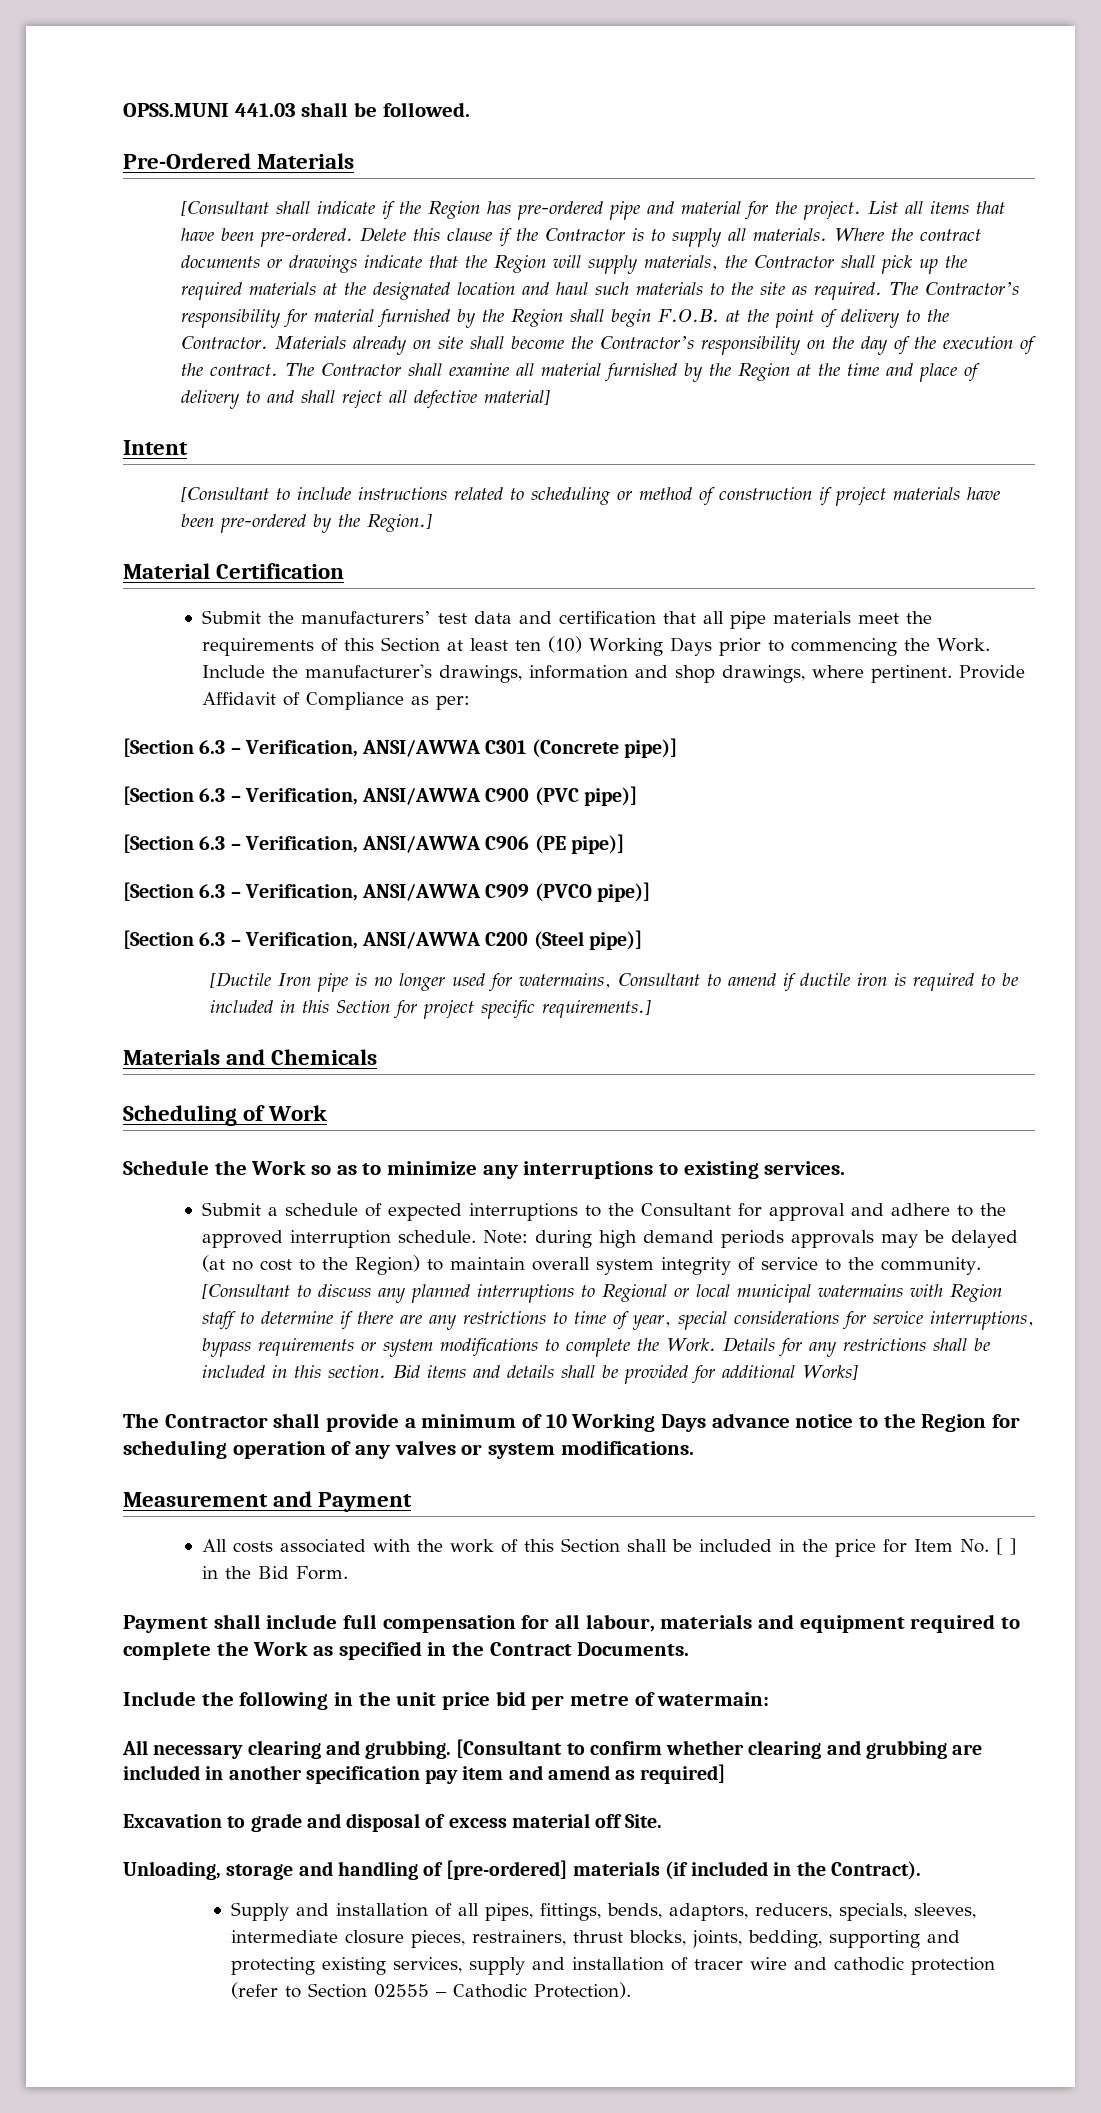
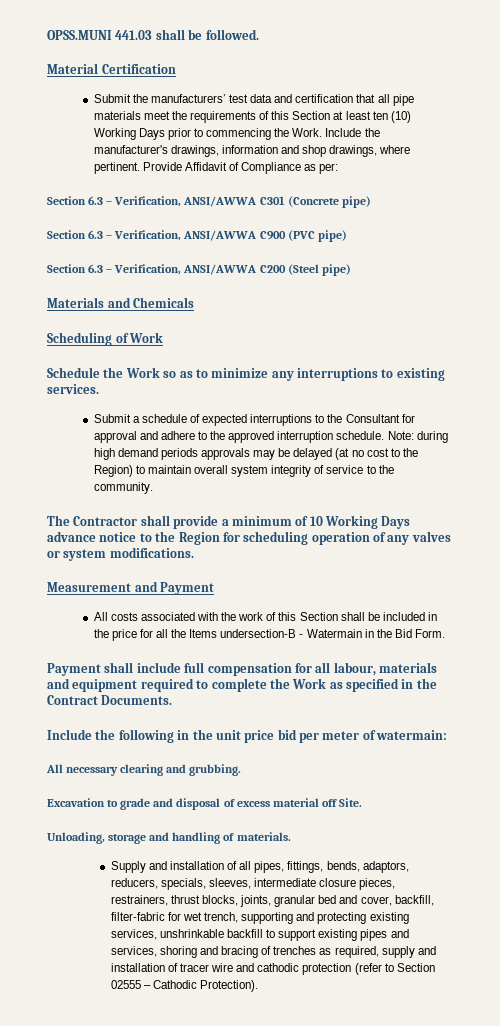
[123,153,355,169] [181,200,1006,220] [181,227,981,247] [181,255,968,274] [181,282,1020,300] [181,309,949,328] [181,336,1036,355] [181,363,981,382] [181,389,551,409] [123,440,188,455] [181,486,1001,506] [181,513,433,533] // Pre-Ordered Materials // [Consultant shall indicate if the Region has pre-ordered pipe and material for the project. List all items that have been pre-ordered. Delete this clause if the Contractor is to supply all materials. Where the contract documents or drawings indicate that the Region will supply materials, the Contractor shall pick up the required materials at the designated location and haul such materials to the site as required. The Contractor’s responsibility for material furnished by the Region shall begin F.O.B. at the point of delivery to the Contractor. Materials already on site shall become the Contractor’s responsibility on the day of the execution of the contract. The Contractor shall examine all material furnished by the Region at the time and place of delivery to and shall reject all defective material] // Intent // [Consultant to include instructions related to scheduling or method of construction if project materials have been pre-ordered by the Region.] -> (259, 34) none
[123,738,194,757] [Section -> [47,196,86,205] Section
[623,738,677,758] [123,786,194,805] pipe)] // [Section -> [341,196,371,208] [47,230,86,239] pipe) // Section
[583,786,637,806] [123,834,624,854] [123,882,650,902] [123,930,194,949] pipe)] // [Section 6.3 – Verification, ANSI/AWWA C906 (PE pipe)] // [Section 6.3 – Verification, ANSI/AWWA C909 (PVCO pipe)] // [Section -> [317,230,347,242] [47,264,86,273] pipe) // Section
[588,930,642,950] [210,972,1019,992] [210,999,652,1019] pipe)] // [Ductile Iron pipe is no longer used for watermains, Consultant to amend if ductile iron is required to be included in this Section for project specific requirements.] -> [321,264,351,276] pipe)
[201,1283,1002,1303] [201,1311,1034,1330] [201,1337,990,1357] [201,1364,858,1384] [Consultant to discuss any planned interruptions to Regional or local municipal watermains with Region staff to determine if there are any restrictions to time of year, special considerations for service interruptions, bypass requirements or system modifications to complete the Work. Details for any restrictions shall be included in this section. Bid items and details shall be provided for additional Works] -> (153, 488) none
[913,1538,1017,1555] Item No. [ ] -> [156,629,362,638] all the Items undersection-B - Watermain
[570,1694,630,1706] metre -> [322,731,360,740] meter
[456,1739,983,1759] [123,1764,726,1784] [Consultant to confirm whether clearing and grubbing are included in another specification pay item and amend as required] -> (242, 770) none
[446,1860,921,1880] [pre-ordered] materials (if included in the Contract). -> [236,832,291,841] materials.
[747,1930,822,1948] bedding, -> [274,895,434,907] [110,912,239,923] granular bed and cover, backfill, filter-fabric for wet trench,
(462, 1965) none -> [159,929,409,941] [110,946,379,958] unshrinkable backfill to support existing pipes and services, shoring and bracing of trenches as required,

